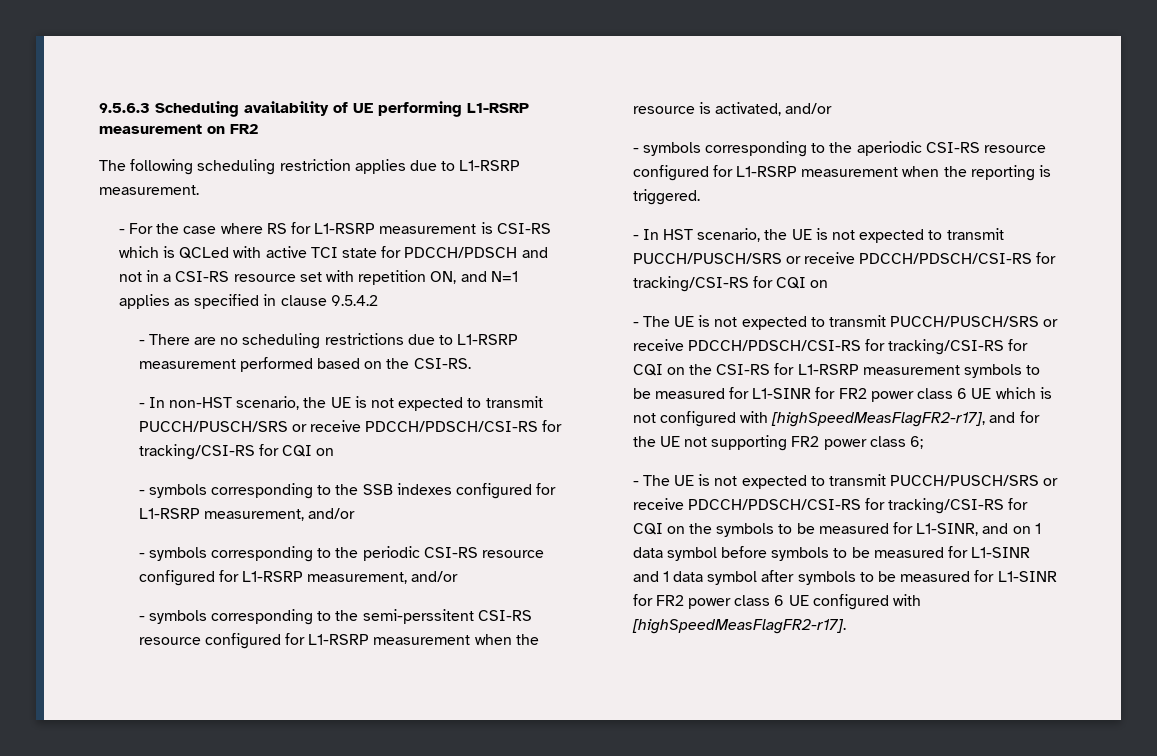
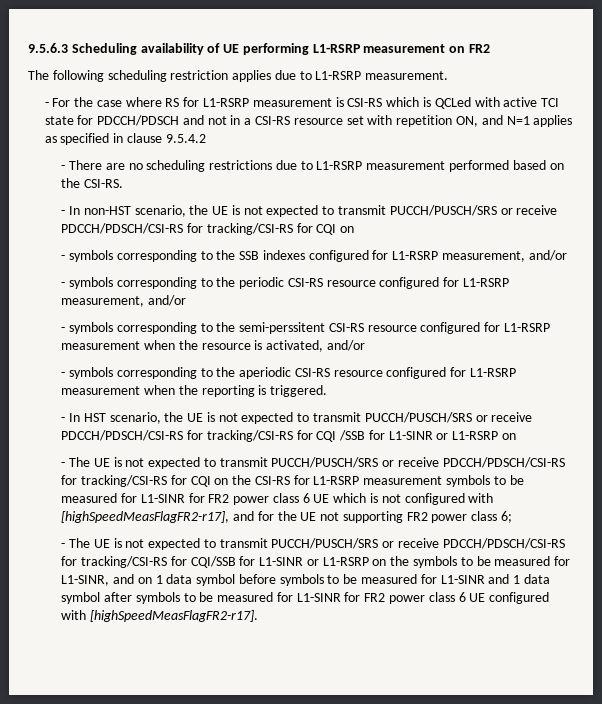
(807, 283) none -> [339,430,499,441] /SSB for L1-SINR or L1-RSRP
[632,523,663,535] CQI -> [190,556,369,568] CQI/SSB for L1-SINR or L1-RSRP

